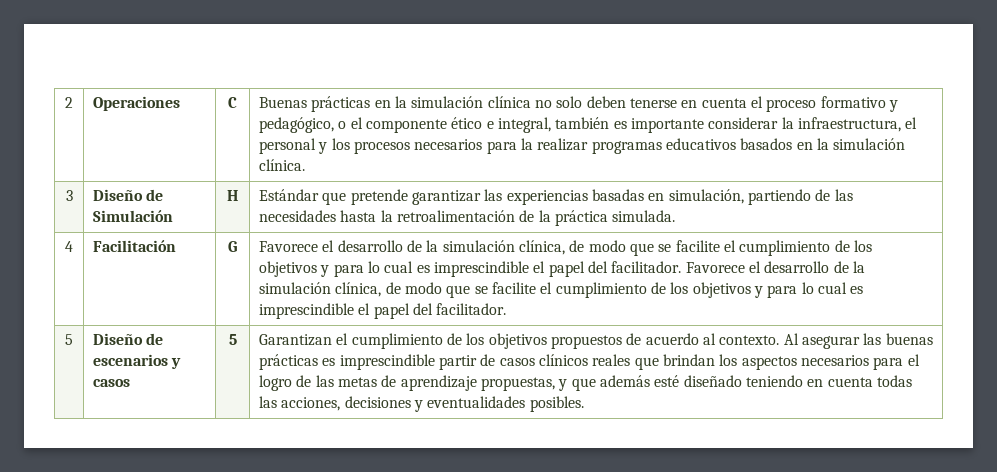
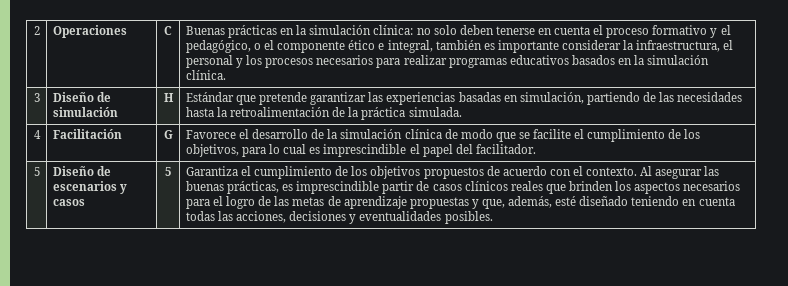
[487,96,531,108] clínica -> [373,25,414,35] clínica:
(898, 106) none -> [720,25,731,35] el
[521,138,534,150] la -> (401, 63) none
[93,210,174,222] Simulación -> [52,107,118,117] simulación
[519,240,872,256] [259,261,865,277] [259,282,763,298] clínica, de modo que se facilite el cumplimiento de los objetivos y para lo cual es imprescindible el papel del facilitador. Favorece el desarrollo de la simulación clínica, de modo que se facilite el cumplimiento de los objetivos y -> [404,129,701,142] [185,144,239,157] clínica de modo que se facilite el cumplimiento de los objetivos,
[259,334,333,346] Garantizan -> [185,166,238,176] Garantiza
[703,333,717,345] al -> [549,166,583,176] con el
[259,354,319,370] prácticas -> [226,181,279,194] prácticas,
[663,354,716,366] brindan -> [568,181,613,191] brinden
[481,375,651,391] propuestas, y que además -> [409,196,553,209] propuestas y que, además,

